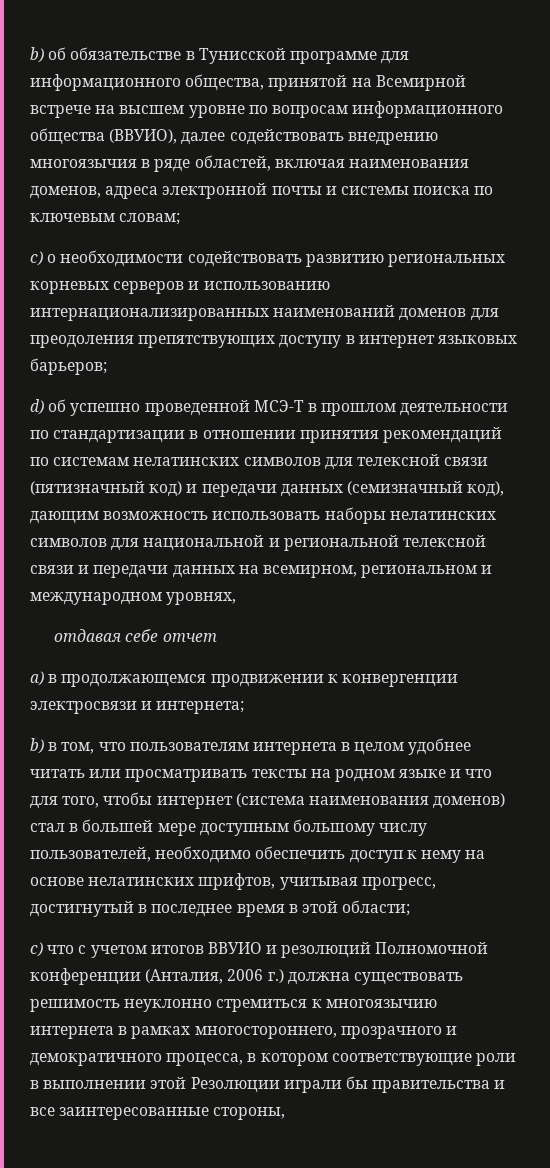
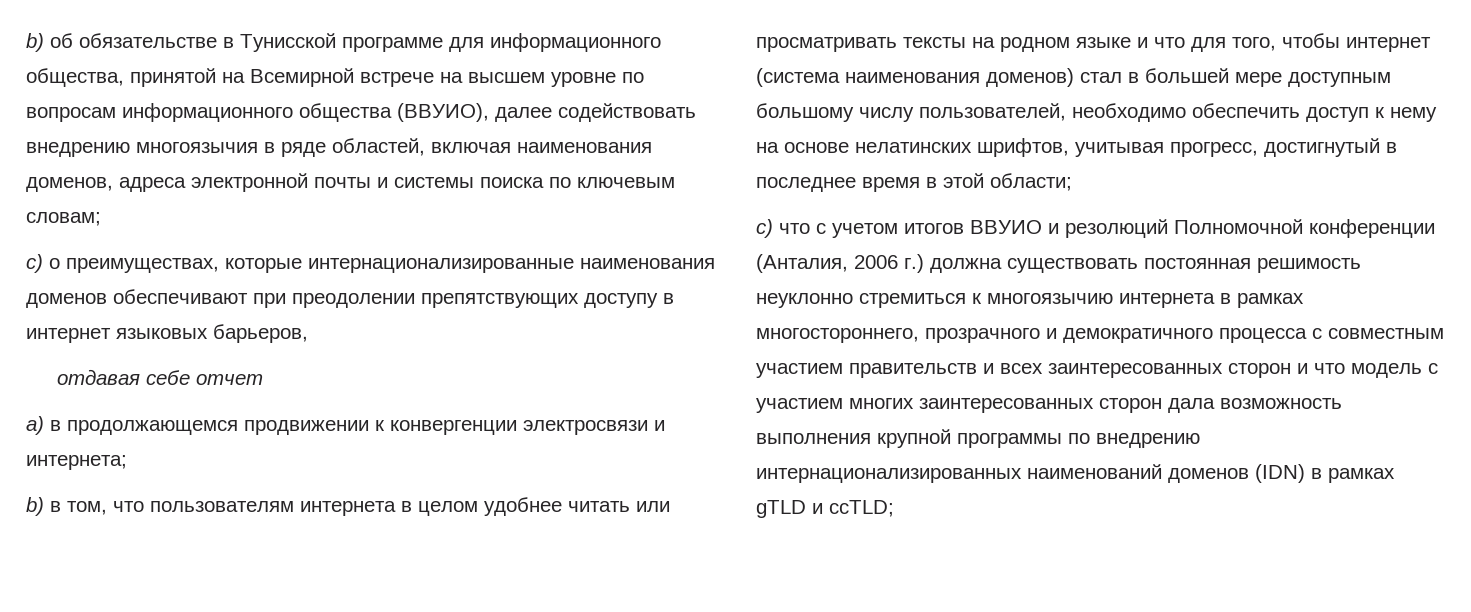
[60,250,505,267] [30,281,330,294] [30,305,499,321] [30,335,134,348] необходимости содействовать развитию региональных корневых серверов и использованию интернационализированных наименований доменов для преодоления -> [66,258,715,273] [26,289,415,308] преимуществах, которые интернационализированные наименования доменов обеспечивают при преодолении
[30,358,107,375] [30,399,509,416] [30,427,502,443] [30,454,489,470] [30,481,505,497] [30,507,496,524] [30,535,486,551] [30,565,493,578] [30,592,237,605] барьеров; // d) об успешно проведенной МСЭ-Т в прошлом деятельности по стандартизации в отношении принятия рекомендаций по системам нелатинских символов для телексной связи (пятизначный код) и передачи данных (семизначный код), дающим возможность использовать наборы нелатинских символов для национальной и региональной телексной связи и передачи данных на всемирном, региональном и международном уровнях, -> [213,324,308,343] барьеров,
(463, 978) none -> [1144,258,1251,269] постоянная
[166,1053,516,1066] [30,1076,506,1093] [30,1107,286,1120] процесса, в котором соответствующие роли в выполнении этой Резолюции играли бы правительства и все заинтересованные стороны, -> [1219,328,1444,343] [756,363,1438,378] [756,398,1342,413] [756,429,1200,448] [756,464,1395,483] [756,500,894,518] процесса с совместным участием правительств и всех заинтересованных сторон и что модель с участием многих заинтересованных сторон дала возможность выполнения крупной программы по внедрению интернационализированных наименований доменов (IDN) в рамках gTLD и ccTLD;

